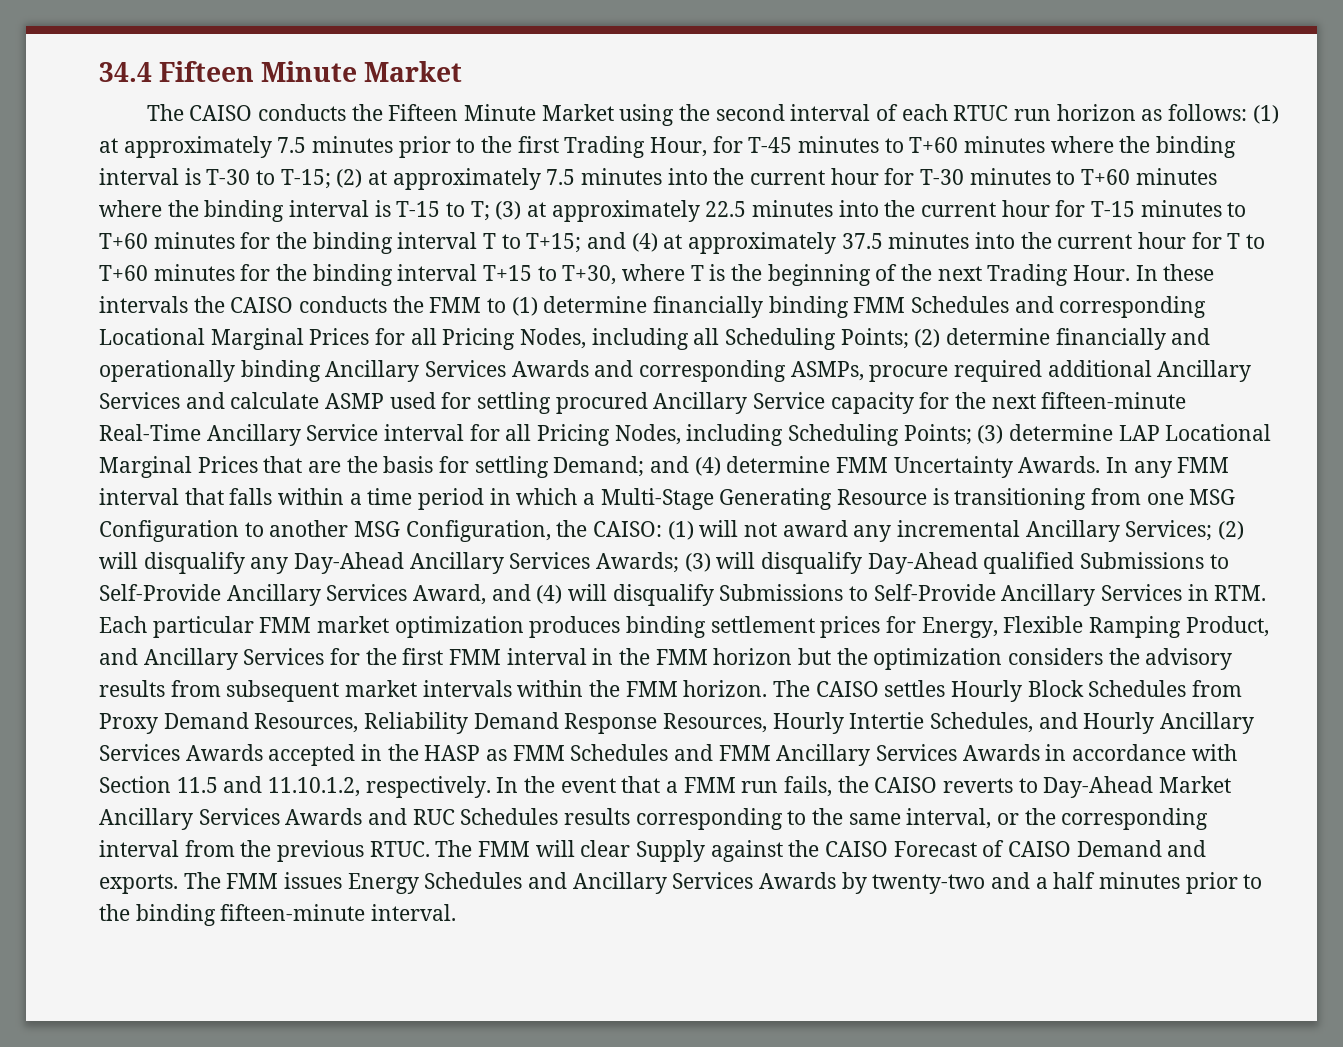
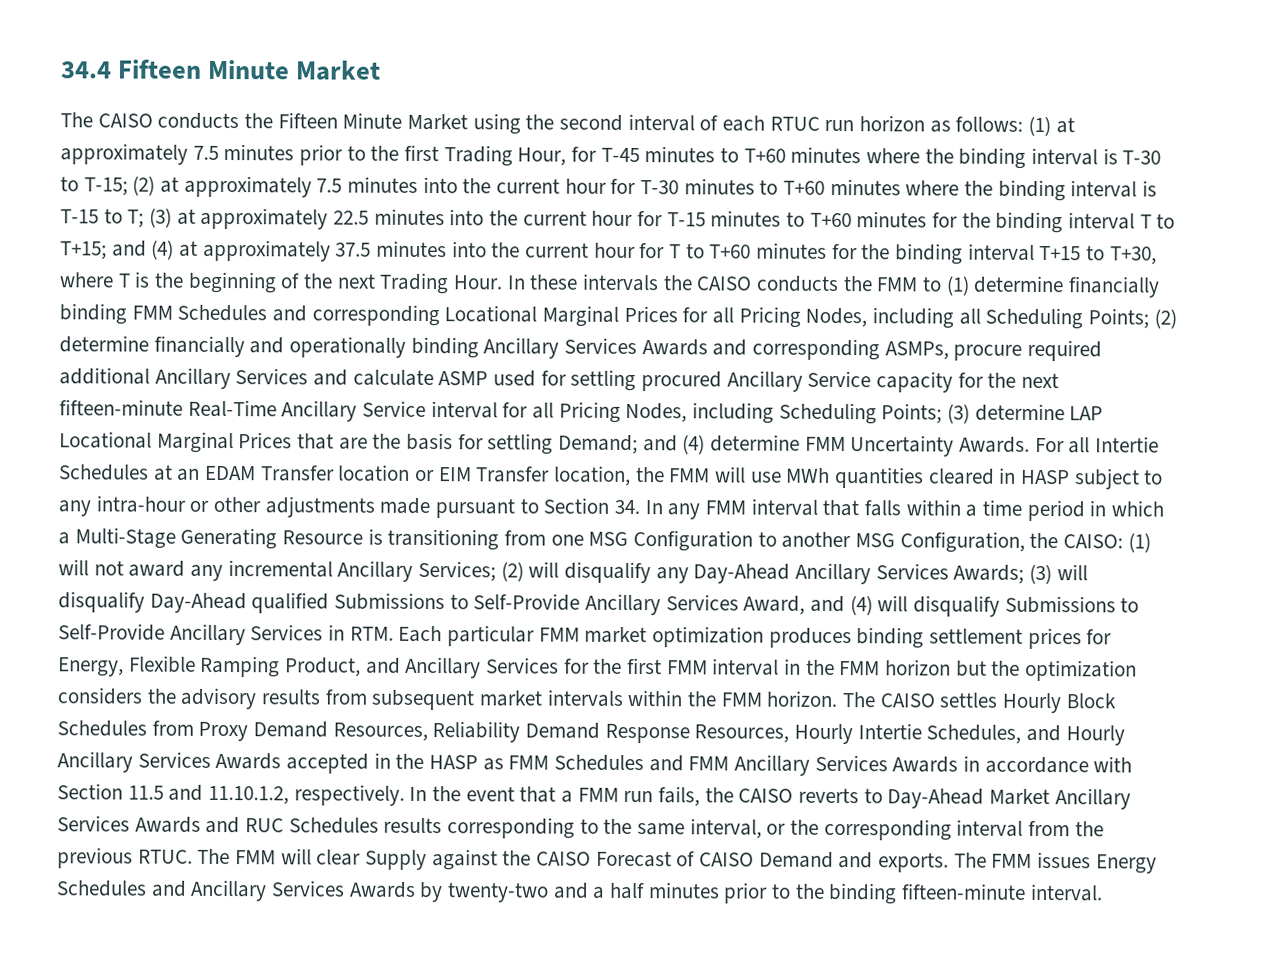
(1101, 464) none -> [1034,436,1160,454] [59,464,1164,490] [58,495,641,519] For all Intertie Schedules at an EDAM Transfer location or EIM Transfer location, the FMM will use MWh quantities cleared in HASP subject to any intra-hour or other adjustments made pursuant to Section 34.

